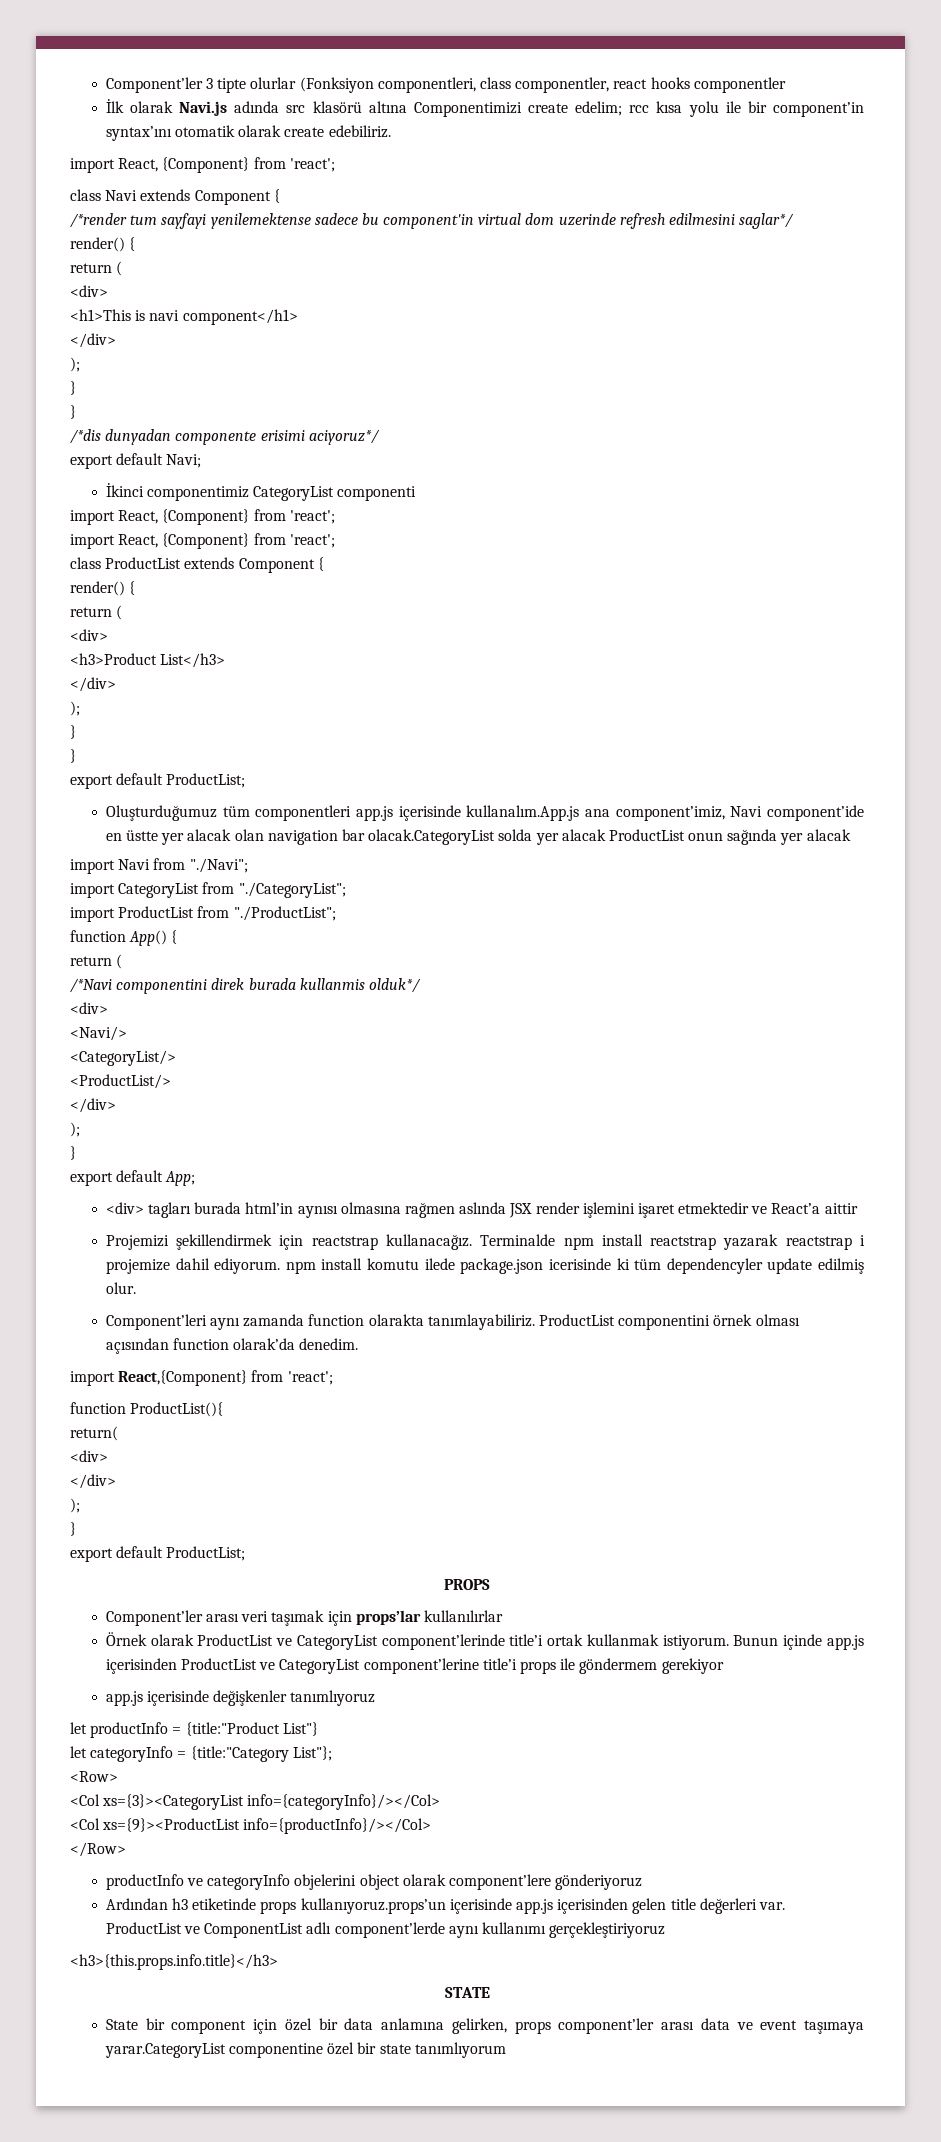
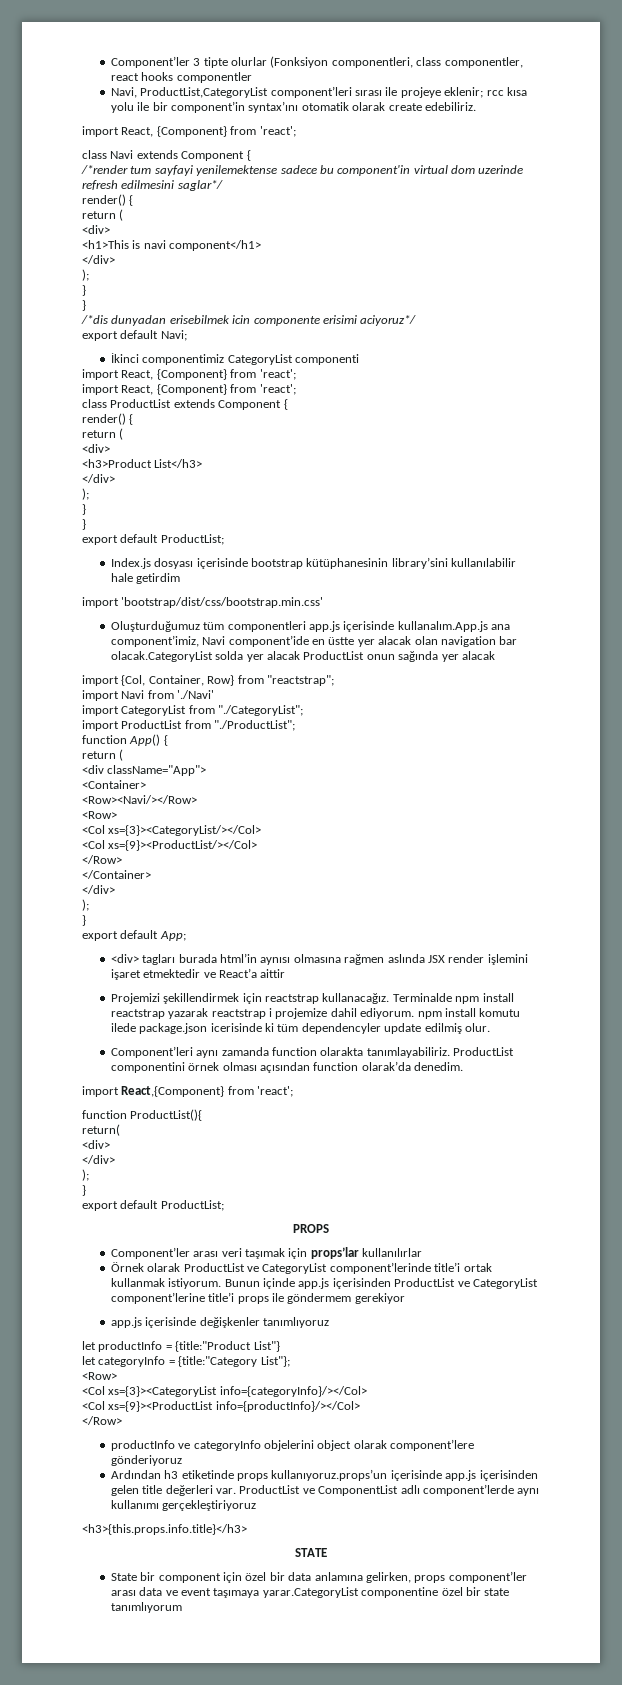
[105,99,623,117] İlk olarak Navi.js adında src klasörü altına Componentimizi create edelim; -> [110,86,484,98] Navi, ProductList,CategoryList component’leri sırası ile projeye eklenir;
(172, 437) none -> [169,315,251,324] erisebilmek icin
(246, 780) none -> [110,557,517,569] [110,573,181,584] [82,597,324,608] // Index.js dosyası içerisinde bootstrap kütüphanesinin library’sini kullanılabilir hale getirdim // import 'bootstrap/dist/css/bootstrap.min.css'
(851, 835) none -> [82,675,334,686] // import {Col, Container, Row} from "reactstrap";
[189,858,248,873] "./Navi"; -> [177,690,215,699] './Navi'
[70,978,421,994] [70,1002,108,1014] [70,1026,127,1041] [70,1050,176,1066] [70,1074,171,1089] /*Navi componentini direk burada kullanmis olduk*/ // <div> // <Navi/> // <CategoryList/> // <ProductList/> -> [82,765,207,776] [82,780,146,789] [82,795,197,804] [82,811,117,819] [82,825,262,836] [82,840,258,851] [82,855,122,864] [82,870,151,879] <div className="App"> // <Container> // <Row><Navi/></Row> // <Row> // <Col xs={3}><CategoryList/></Col> // <Col xs={9}><ProductList/></Col> // </Row> // </Container>

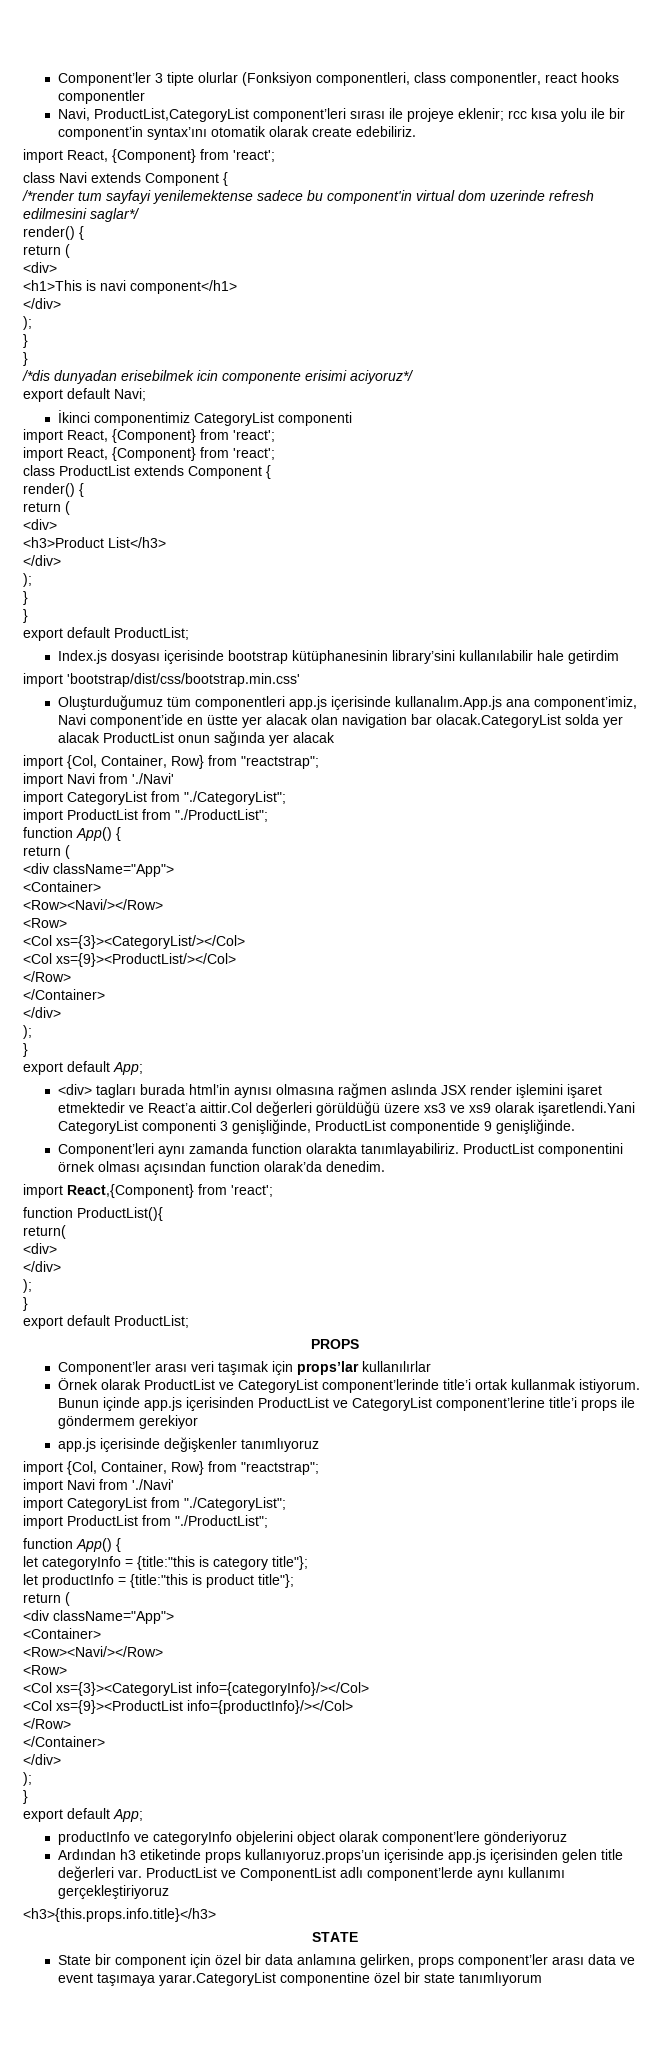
[260,969,286,978] [110,993,514,1004] [110,1008,521,1019] [110,1023,490,1034] aittir // Projemizi şekillendirmek için reactstrap kullanacağız. Terminalde npm install reactstrap yazarak reactstrap i projemize dahil ediyorum. npm install komutu ilede package.json icerisinde ki tüm dependencyler update edilmiş olur. -> [199,1101,635,1116] [57,1119,575,1134] aittir.Col değerleri görüldüğü üzere xs3 ve xs9 olarak işaretlendi.Yani CategoryList componenti 3 genişliğinde, ProductList componentide 9 genişliğinde.
[82,1341,280,1352] [82,1356,290,1367] let productInfo = {title:"Product List"} // let categoryInfo = {title:"Category List"}; -> [23,1461,319,1475] [23,1479,174,1493] [23,1497,286,1511] [23,1515,268,1529] [23,1538,121,1552] [23,1556,308,1570] [23,1574,294,1588] [23,1592,70,1606] [23,1610,174,1624] [23,1628,101,1639] [23,1646,163,1657] import {Col, Container, Row} from "reactstrap"; // import Navi from './Navi' // import CategoryList from "./CategoryList"; // import ProductList from "./ProductList"; // function App() { // let categoryInfo = {title:"this is category title"}; // let productInfo = {title:"this is product title"}; // return ( // <div className="App"> // <Container> // <Row><Navi/></Row>
(122, 1420) none -> [23,1736,105,1747] [23,1754,61,1765] [23,1772,32,1786] [23,1790,28,1804] [23,1808,143,1822] // </Container> // </div> // ); // } // export default App;

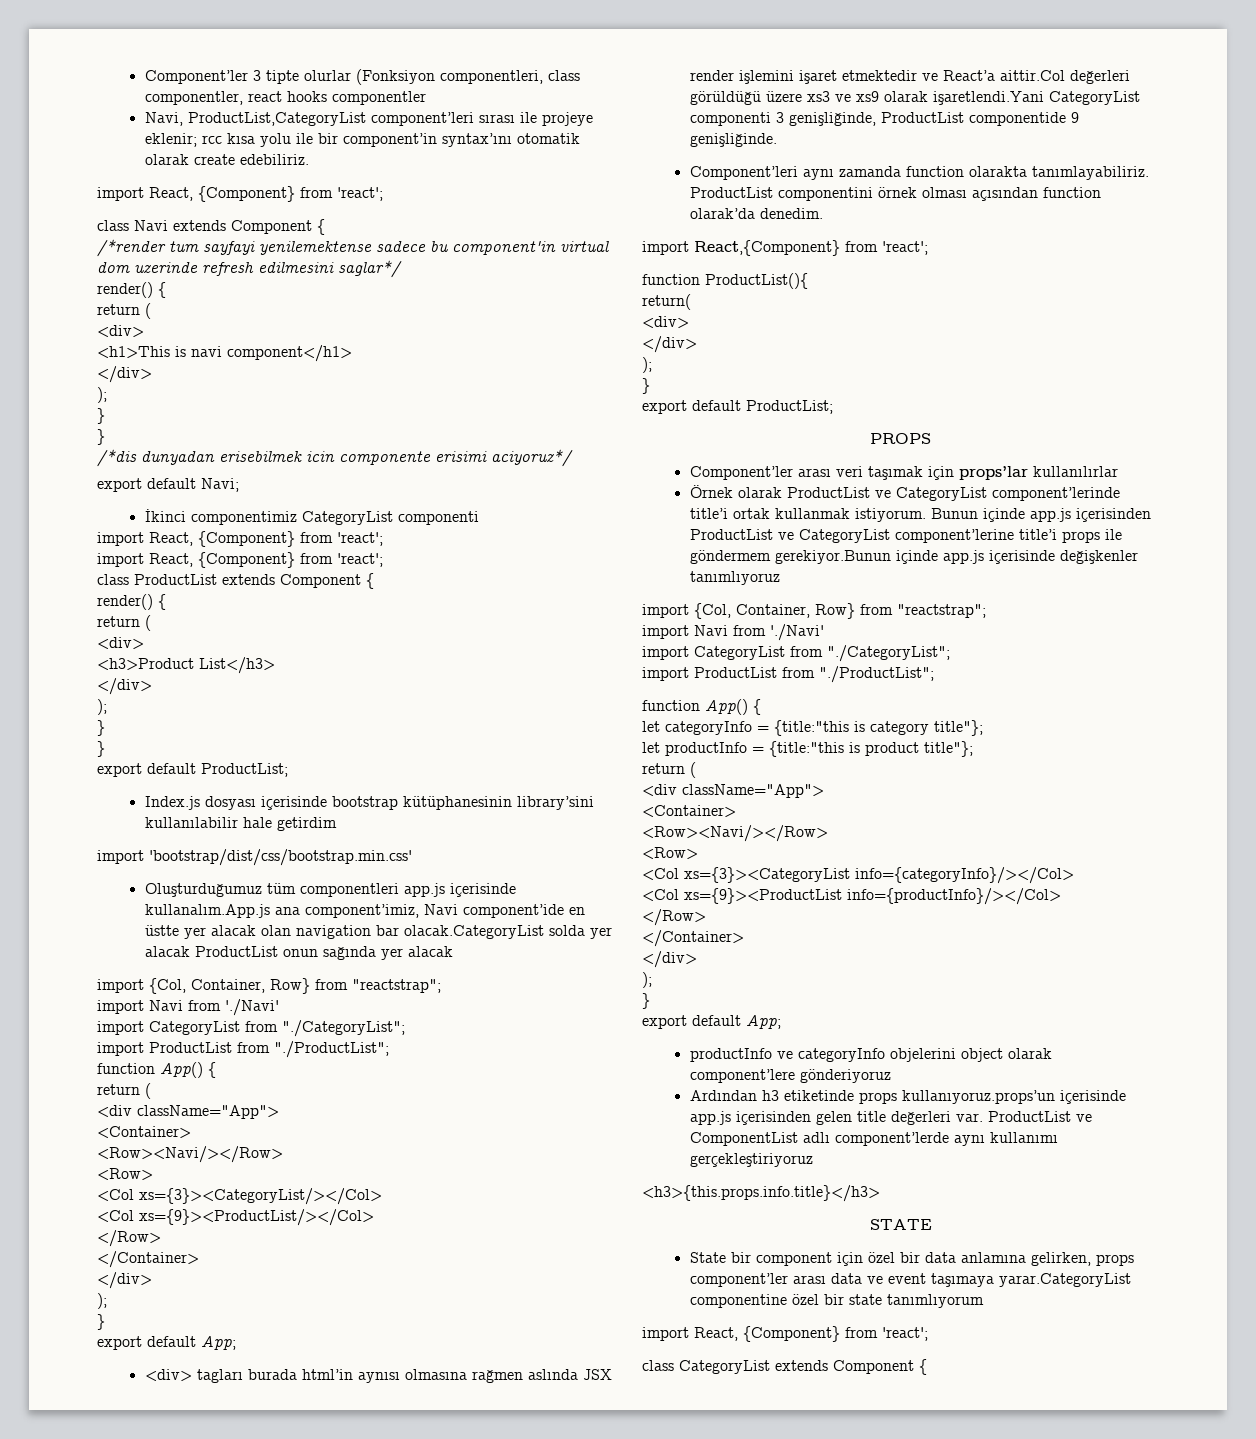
[138,1415,198,1429] gerekiyor // -> [774,550,938,564] gerekiyor.Bunun içinde
(542, 1979) none -> [642,1326,928,1342] [642,1359,927,1375] // import React, {Component} from 'react'; // class CategoryList extends Component {

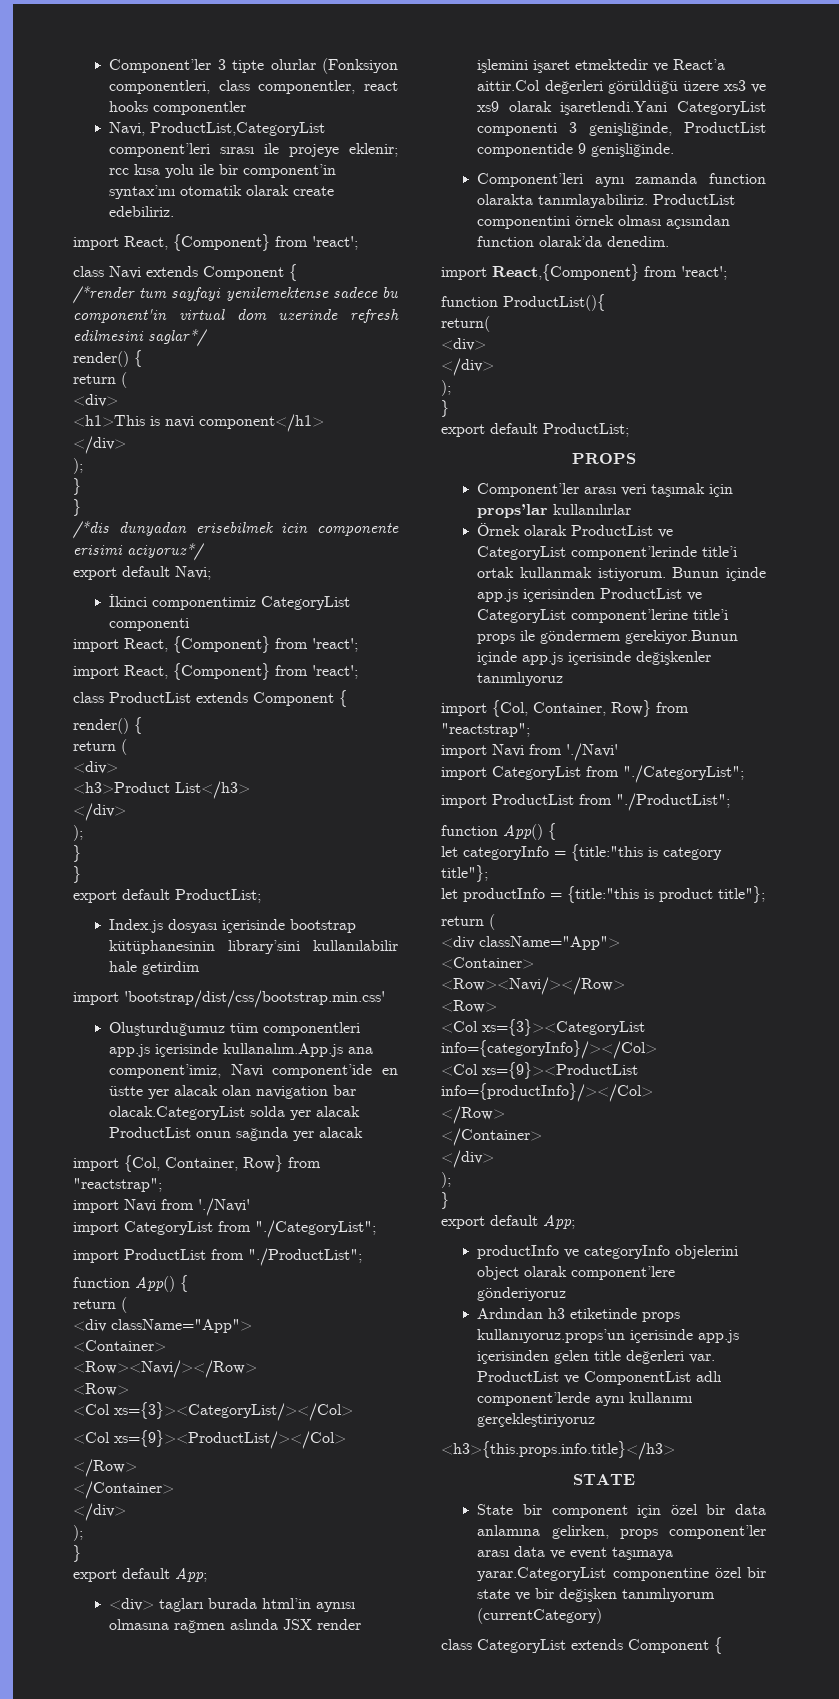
[886,1294,984,1308] [642,1326,928,1342] tanımlıyorum // import React, {Component} from 'react'; -> [515,1588,716,1602] [477,1608,603,1624] ve bir değişken tanımlıyorum (currentCategory)

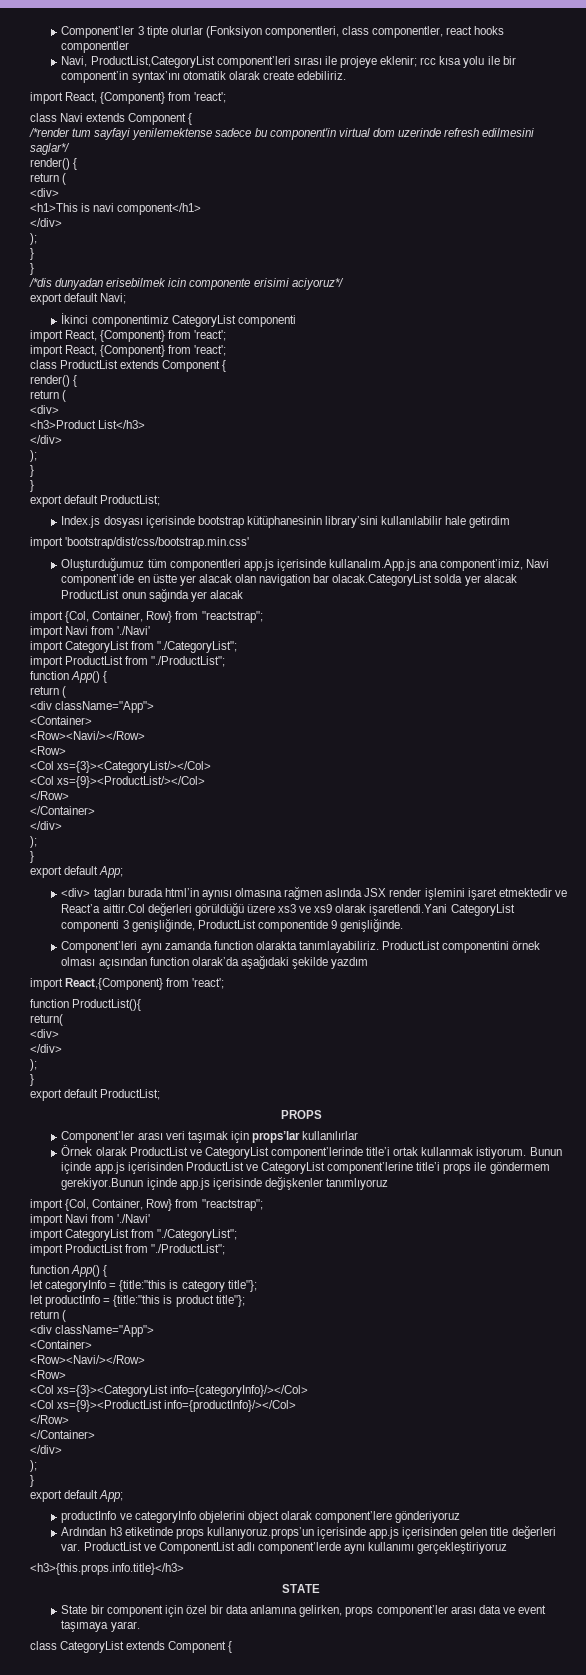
[607,236,670,247] denedim. -> [240,955,369,969] aşağıdaki şekilde yazdım
[477,1567,766,1581] [477,1588,716,1602] [477,1608,603,1624] yarar.CategoryList componentine özel bir state ve bir değişken tanımlıyorum (currentCategory) -> [110,1621,140,1632] yarar.

